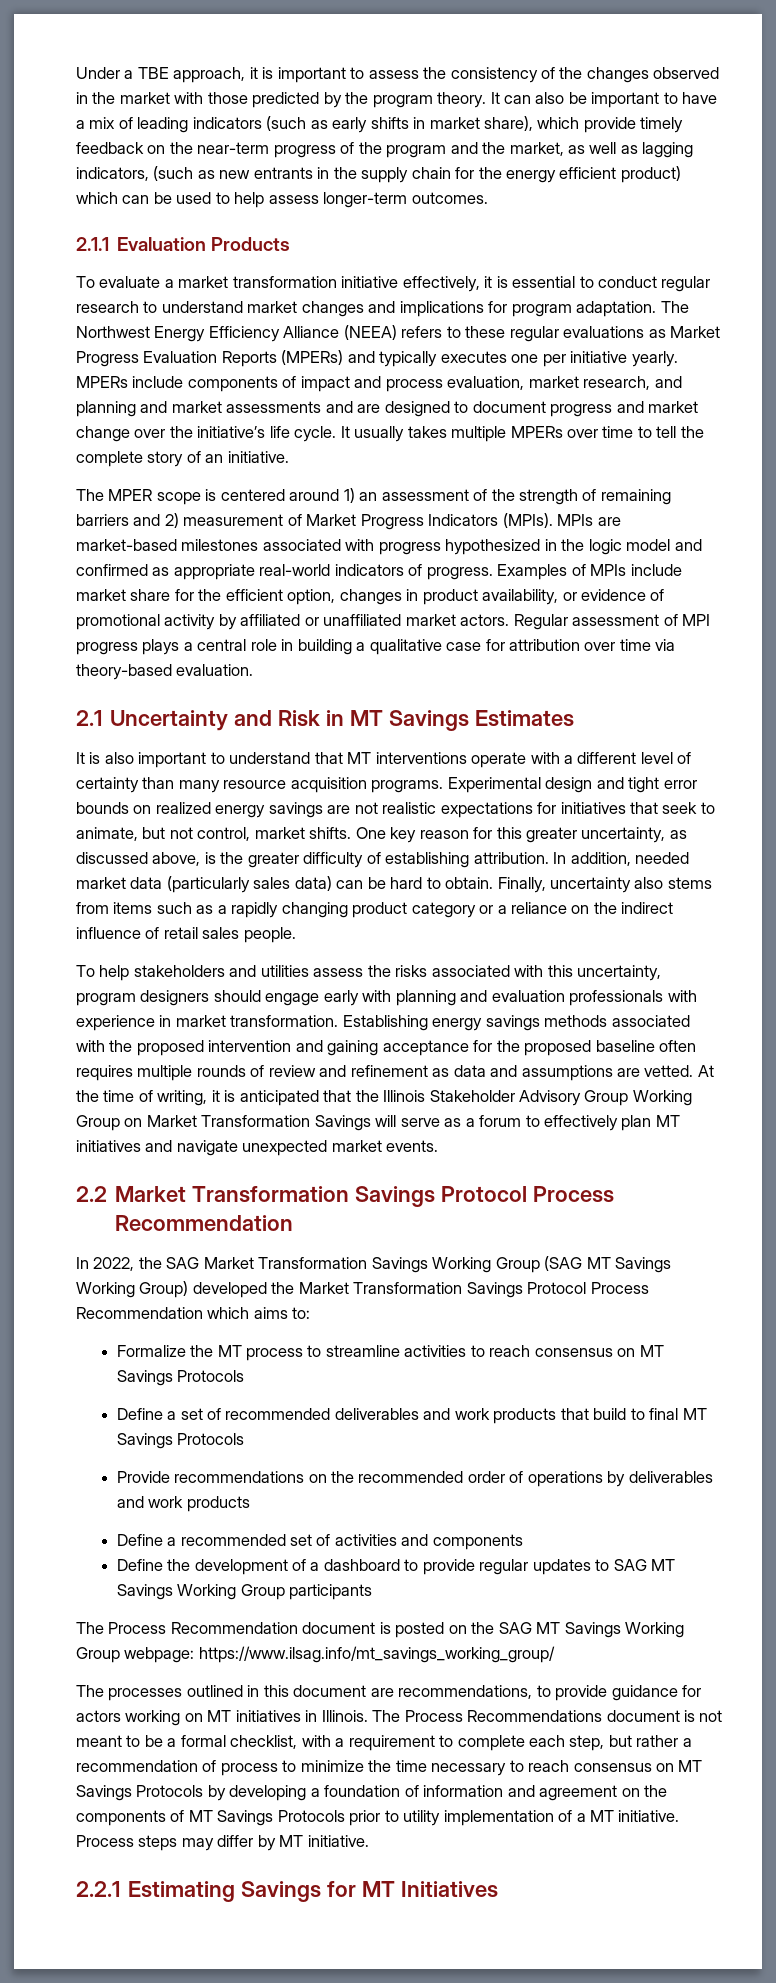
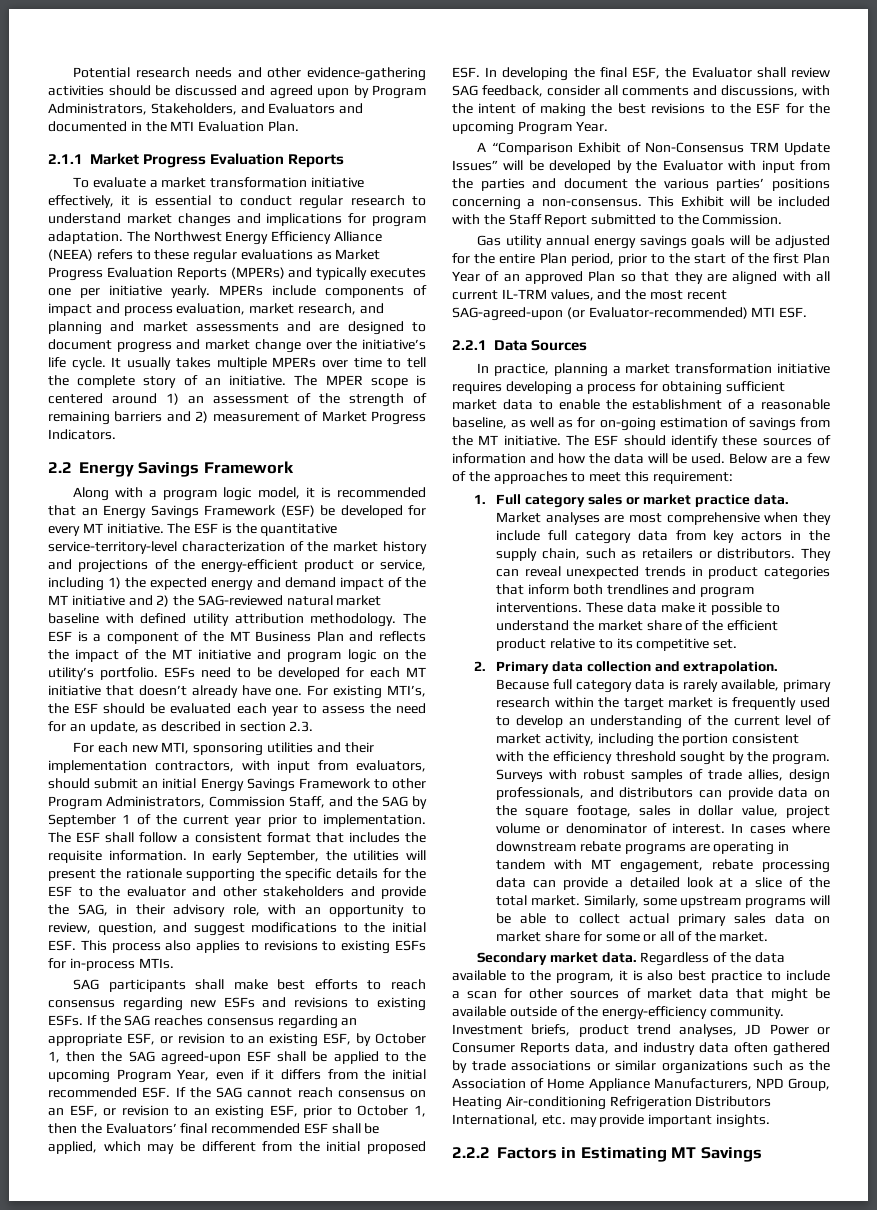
[76,67,720,83] [76,92,718,108] [76,116,684,133] [76,142,694,158] [76,166,681,183] [76,192,488,208] [76,237,291,251] Under a TBE approach, it is important to assess the consistency of the changes observed in the market with those predicted by the program theory. It can also be important to have a mix of leading indicators (such as early shifts in market share), which provide timely feedback on the near-term progress of the program and the market, as well as lagging indicators, (such as new entrants in the supply chain for the energy efficient product) which can be used to help assess longer-term outcomes. // 2.1.1 Evaluation Products -> [73,67,426,81] [48,85,426,99] [48,103,364,115] [48,121,299,132] [48,153,345,168] Potential research needs and other evidence-gathering activities should be discussed and agreed upon by Program Administrators, Stakeholders, and Evaluators and documented in the MTI Evaluation Plan. // 2.1.1 Market Progress Evaluation Reports
(289, 457) // -> (287, 380) none
[428,513,621,528] [76,539,702,555] [76,564,682,580] [76,589,665,605] [76,614,711,630] [76,639,676,655] [76,664,254,680] [76,710,574,731] [76,752,692,768] [76,777,697,793] [76,802,715,818] [76,827,687,843] [76,852,690,868] [76,876,712,893] [76,902,674,918] [76,927,296,943] [76,965,662,981] [76,990,697,1006] [76,1015,690,1031] [76,1040,697,1056] [76,1065,714,1081] [76,1090,692,1106] [76,1115,680,1131] [76,1140,439,1156] [76,1186,615,1207] [115,1215,294,1231] [76,1256,672,1273] [76,1281,649,1298] [76,1307,311,1319] [116,1345,664,1361] [116,1370,245,1386] [116,1408,707,1424] [116,1433,245,1449] [116,1471,713,1487] [116,1496,250,1512] [116,1534,523,1550] [116,1559,676,1575] [116,1584,372,1600] [76,1622,685,1638] [76,1646,555,1663] [76,1685,702,1701] [76,1710,723,1726] [76,1735,692,1751] [76,1760,703,1776] [76,1785,668,1801] [76,1810,680,1826] [76,1835,369,1851] [76,1881,499,1902] Indicators (MPIs). MPIs are market-based milestones associated with progress hypothesized in the logic model and confirmed as appropriate real-world indicators of progress. Examples of MPIs include market share for the efficient option, changes in product availability, or evidence of promotional activity by affiliated or unaffiliated market actors. Regular assessment of MPI progress plays a central role in building a qualitative case for attribution over time via theory-based evaluation. // 2.1 Uncertainty and Risk in MT Savings Estimates // It is also important to understand that MT interventions operate with a different level of certainty than many resource acquisition programs. Experimental design and tight error bounds on realized energy savings are not realistic expectations for initiatives that seek to animate, but not control, market shifts. One key reason for this greater uncertainty, as discussed above, is the greater difficulty of establishing attribution. In addition, needed market data (particularly sales data) can be hard to obtain. Finally, uncertainty also stems from items such as a rapidly changing product category or a reliance on the indirect influence of retail sales people. // To help stakeholders and utilities assess the risks associated with this uncertainty, program designers should engage early with planning and evaluation professionals with experience in market transformation. Establishing energy savings methods associated with the proposed intervention and gaining acceptance for the proposed baseline often requires multiple rounds of review and refinement as data and assumptions are vetted. At the time of writing, it is anticipated that the Illinois Stakeholder Advisory Group Working Group on Market Transformation Savings will serve as a forum to effectively plan MT initiatives and navigate unexpected market events. // 2.2 Market Transformation Savings Protocol Process Recommendation // In 2022, the SAG Market Transformation Savings Working Group (SAG MT Savings Working Group) developed the Market Transformation Savings Protocol Process Recommendation which aims to: // Formalize the MT process to streamline activities to reach consensus on MT Savings Protocols // Define a set of recommended deliverables and work products that build to final MT Savings Protocols // Provide recommendations on the recommended order of operations by deliverables and work products // Define a recommended set of activities and components // Define the development of a dashboard to provide regular updates to SAG MT Savings Working Group participants // The Process Recommendation document is posted on the SAG MT Savings Working Group webpage: https://www.ilsag.info/mt_savings_working_group/ // The processes outlined in this document are recommendations, to provide guidance for actors working on MT initiatives in Illinois. The Process Recommendations document is not meant to be a formal checklist, with a requirement to complete each step, but rather a recommendation of process to minimize the time necessary to reach consensus on MT Savings Protocols by developing a foundation of information and agreement on the components of MT Savings Protocols prior to utility implementation of a MT initiative. Process steps may differ by MT initiative. // 2.2.1 Estimating Savings for MT Initiatives -> [48,429,116,440] [48,461,294,477] [73,487,426,501] [48,505,426,519] [48,523,338,536] [48,541,428,554] [48,559,426,573] [48,577,426,591] [48,595,382,607] [48,613,426,627] [48,631,427,644] [48,649,426,663] [48,667,426,680] [48,685,426,699] [48,703,426,716] [48,721,314,734] [73,742,374,756] [48,760,427,773] [48,778,426,792] [48,796,427,810] [48,814,426,827] [48,832,426,843] [48,850,426,863] [48,868,426,882] [48,886,426,899] [48,904,426,917] [48,922,426,936] [48,940,426,954] [48,958,174,971] [73,979,426,992] [48,997,426,1011] [48,1015,358,1029] [48,1033,427,1047] [48,1051,426,1065] [48,1069,427,1083] [48,1087,426,1098] [48,1105,426,1119] [48,1123,380,1134] [48,1141,426,1154] [452,67,830,81] [452,85,830,97] [452,103,830,117] [452,121,608,135] [477,142,830,155] [452,160,830,173] [452,178,830,191] [452,196,830,210] [452,214,783,227] [477,235,830,249] [452,253,830,266] [452,271,830,285] [452,289,727,301] [452,307,808,321] [452,340,588,351] [477,363,830,377] [452,381,785,395] [452,399,830,410] [452,417,830,431] [452,435,831,448] [452,453,830,464] [452,471,733,484] [474,494,789,508] [496,512,831,525] [496,530,830,544] [496,548,831,561] [496,566,830,580] [496,584,755,598] [496,602,780,615] [496,620,778,631] [496,638,738,651] [474,661,779,674] [496,679,831,693] [496,697,830,711] [496,715,831,729] [496,733,800,747] [496,751,830,765] [496,769,830,783] [496,787,830,800] [496,805,830,819] [496,823,830,834] [496,841,790,855] [496,859,830,873] [496,877,830,890] [496,895,830,909] [496,913,830,926] [496,931,769,942] [477,952,785,966] [452,970,830,984] [452,988,830,1002] [452,1006,784,1020] [452,1024,830,1037] [452,1042,830,1056] [452,1060,830,1074] [452,1078,830,1091] [452,1096,772,1110] [452,1114,770,1128] [452,1147,762,1162] Indicators. // 2.2 Energy Savings Framework // Along with a program logic model, it is recommended that an Energy Savings Framework (ESF) be developed for every MT initiative. The ESF is the quantitative service-territory-level characterization of the market history and projections of the energy-efficient product or service, including 1) the expected energy and demand impact of the MT initiative and 2) the SAG-reviewed natural market baseline with defined utility attribution methodology. The ESF is a component of the MT Business Plan and reflects the impact of the MT initiative and program logic on the utility’s portfolio. ESFs need to be developed for each MT initiative that doesn’t already have one. For existing MTI’s, the ESF should be evaluated each year to assess the need for an update, as described in section 2.3. // For each new MTI, sponsoring utilities and their implementation contractors, with input from evaluators, should submit an initial Energy Savings Framework to other Program Administrators, Commission Staff, and the SAG by September 1 of the current year prior to implementation. The ESF shall follow a consistent format that includes the requisite information. In early September, the utilities will present the rationale supporting the specific details for the ESF to the evaluator and other stakeholders and provide the SAG, in their advisory role, with an opportunity to review, question, and suggest modifications to the initial ESF. This process also applies to revisions to existing ESFs for in-process MTIs. // SAG participants shall make best efforts to reach consensus regarding new ESFs and revisions to existing ESFs. If the SAG reaches consensus regarding an appropriate ESF, or revision to an existing ESF, by October 1, then the SAG agreed-upon ESF shall be applied to the upcoming Program Year, even if it differs from the initial recommended ESF. If the SAG cannot reach consensus on an ESF, or revision to an existing ESF, prior to October 1, then the Evaluators’ final recommended ESF shall be applied, which may be different from the initial proposed ESF. In developing the final ESF, the Evaluator shall review SAG feedback, consider all comments and discussions, with the intent of making the best revisions to the ESF for the upcoming Program Year. // A “Comparison Exhibit of Non-Consensus TRM Update Issues” will be developed by the Evaluator with input from the parties and document the various parties’ positions concerning a non-consensus. This Exhibit will be included with the Staff Report submitted to the Commission. // Gas utility annual energy savings goals will be adjusted for the entire Plan period, prior to the start of the first Plan Year of an approved Plan so that they are aligned with all current IL-TRM values, and the most recent SAG-agreed-upon (or Evaluator-recommended) MTI ESF. // 2.2.1 Data Sources // In practice, planning a market transformation initiative requires developing a process for obtaining sufficient market data to enable the establishment of a reasonable baseline, as well as for on-going estimation of savings from the MT initiative. The ESF should identify these sources of information and how the data will be used. Below are a few of the approaches to meet this requirement: // 1. Full category sales or market practice data. Market analyses are most comprehensive when they include full category data from key actors in the supply chain, such as retailers or distributors. They can reveal unexpected trends in product categories that inform both trendlines and program interventions. These data make it possible to understand the market share of the efficient product relative to its competitive set. // 2. Primary data collection and extrapolation. Because full category data is rarely available, primary research within the target market is frequently used to develop an understanding of the current level of market activity, including the portion consistent with the efficiency threshold sought by the program. Surveys with robust samples of trade allies, design professionals, and distributors can provide data on the square footage, sales in dollar value, project volume or denominator of interest. In cases where downstream rebate programs are operating in tandem with MT engagement, rebate processing data can provide a detailed look at a slice of the total market. Similarly, some upstream programs will be able to collect actual primary sales data on market share for some or all of the market. // Secondary market data. Regardless of the data available to the program, it is also best practice to include a scan for other sources of market data that might be available outside of the energy-efficiency community. Investment briefs, product trend analyses, JD Power or Consumer Reports data, and industry data often gathered by trade associations or similar organizations such as the Association of Home Appliance Manufacturers, NPD Group, Heating Air-conditioning Refrigeration Distributors International, etc. may provide important insights. // 2.2.2 Factors in Estimating MT Savings

